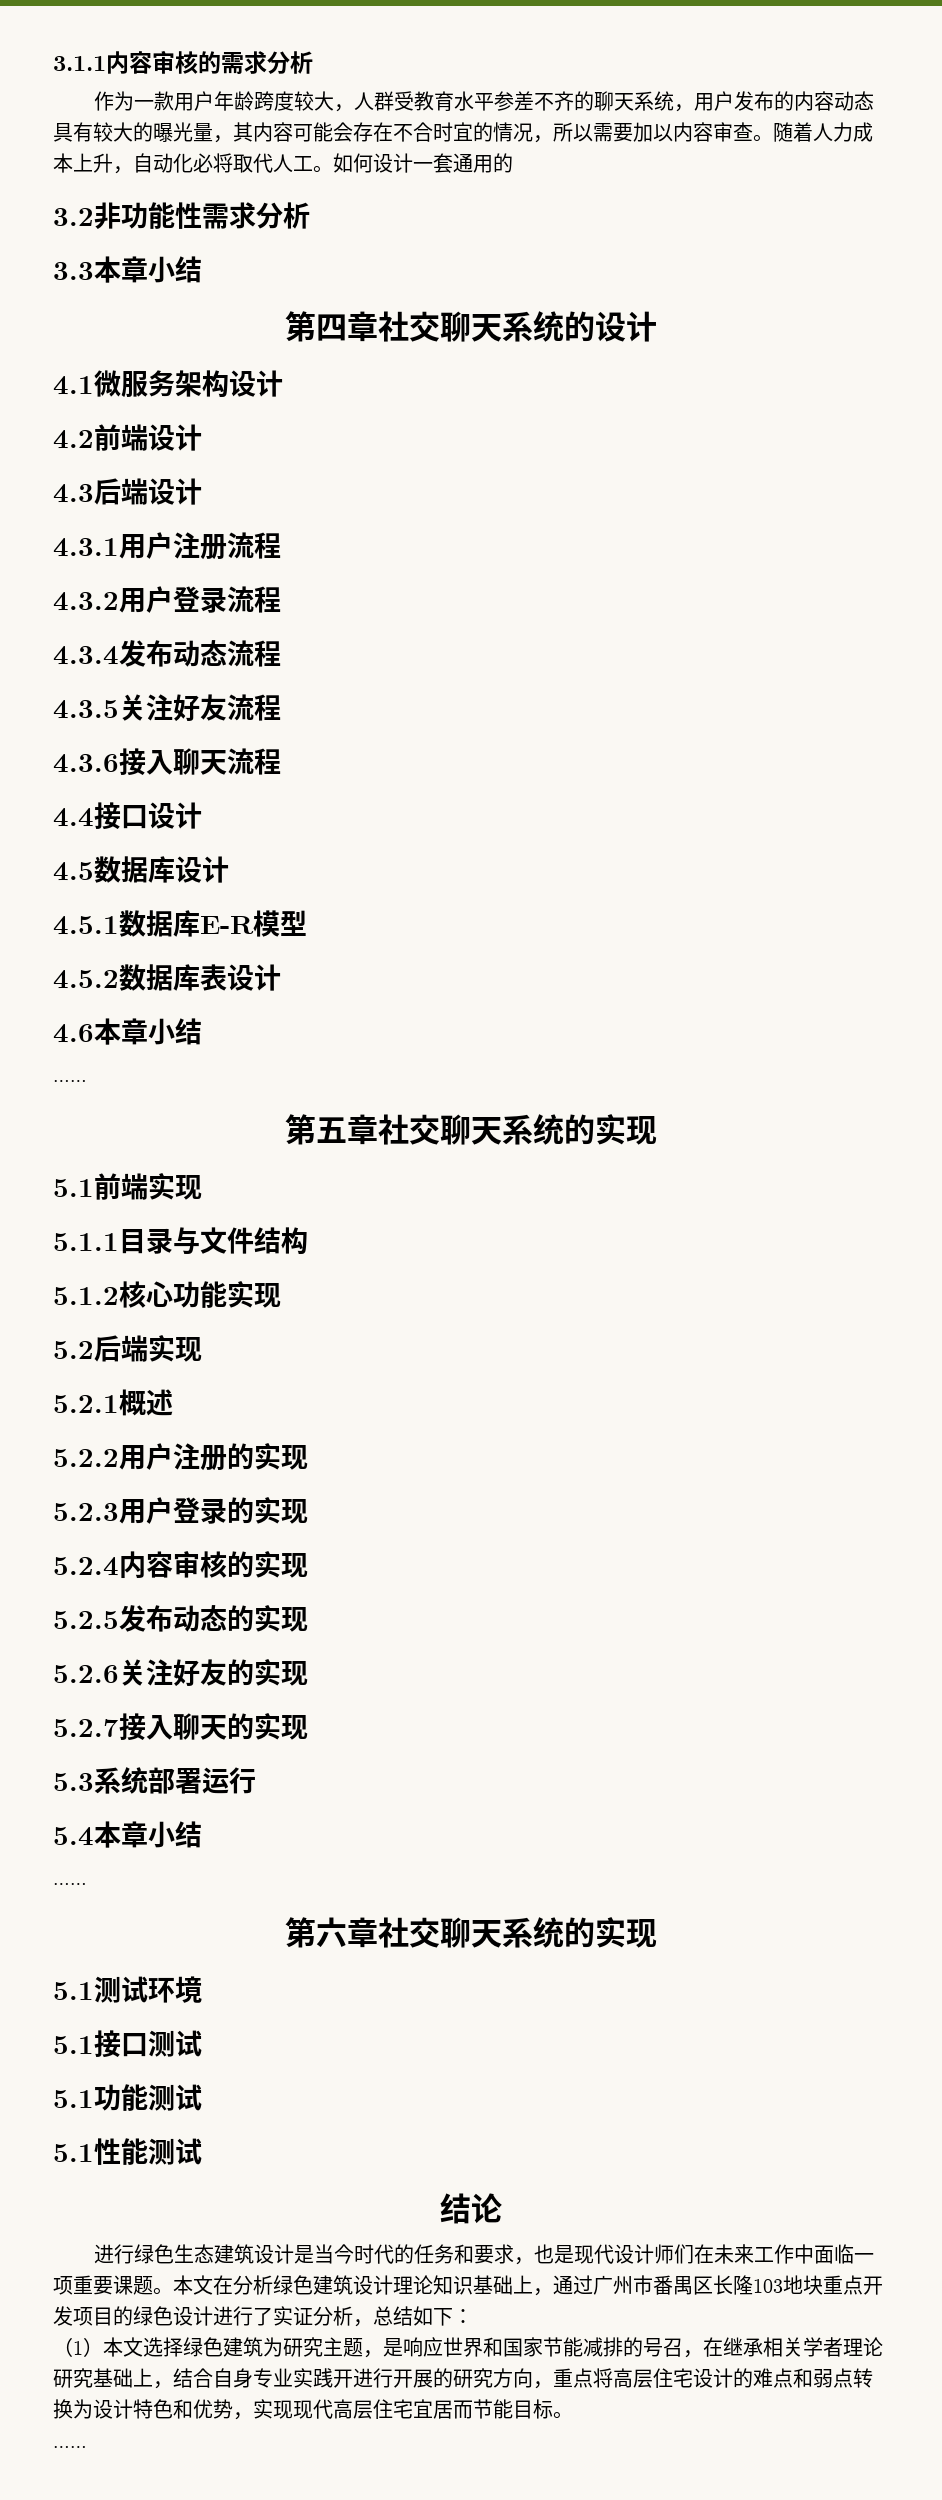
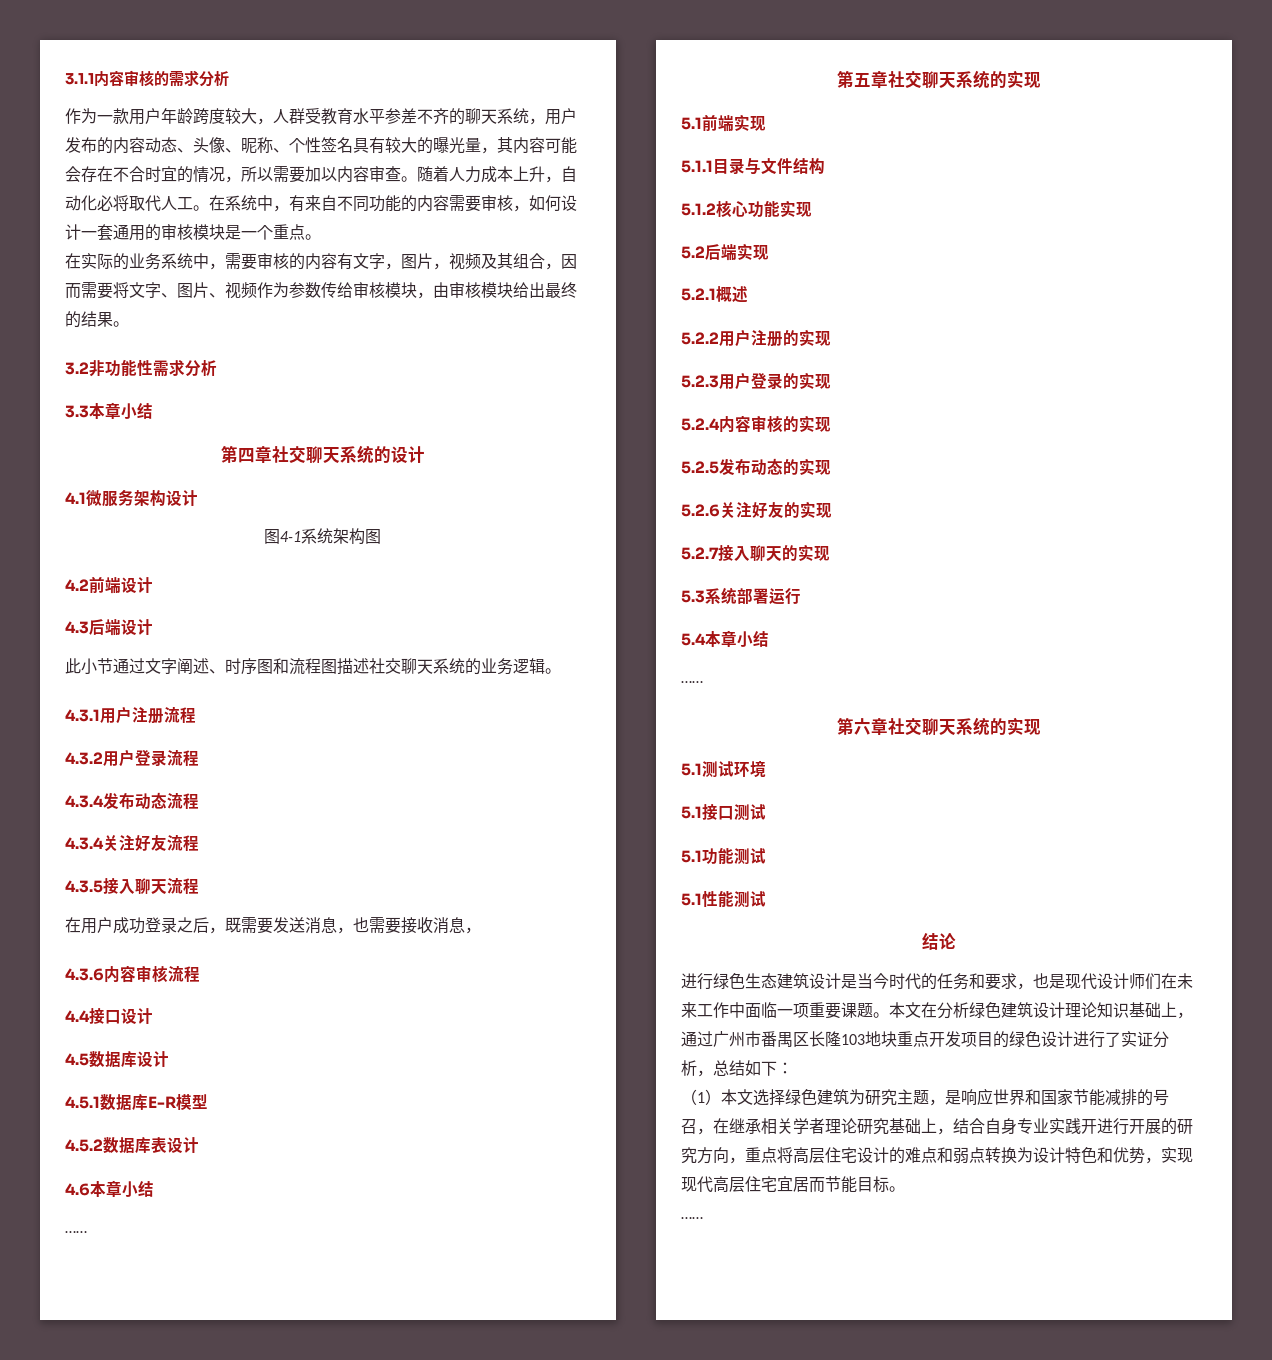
(874, 100) none -> [177,137,353,154] 、头像、昵称、个性签名
(333, 169) none -> [209,195,529,212] 在系统中，有来自不同功能的内容需要审核，
(513, 163) none -> [161,224,321,240] [65,253,577,270] [65,282,577,299] [65,311,129,328] 审核模块是一个重点。 // 在实际的业务系统中，需要审核的内容有文字，图片，视频及其组合，因而需要将文字、图片、视频作为参数传给审核模块，由审核模块给出最终的结果。
(283, 383) none -> [264,528,381,545] // 图4-1系统架构图
(202, 491) none -> [65,658,561,675] // 此小节通过文字阐述、时序图和流程图描述社交聊天系统的业务逻辑。
[53,700,119,719] 4.3.5 -> [65,837,104,850] 4.3.4
[53,754,119,773] 4.3.6 -> [65,880,103,893] 4.3.5
(281, 761) none -> [65,917,481,934] [65,965,200,983] // 在用户成功登录之后，既需要发送消息，也需要接收消息， // 4.3.6内容审核流程

